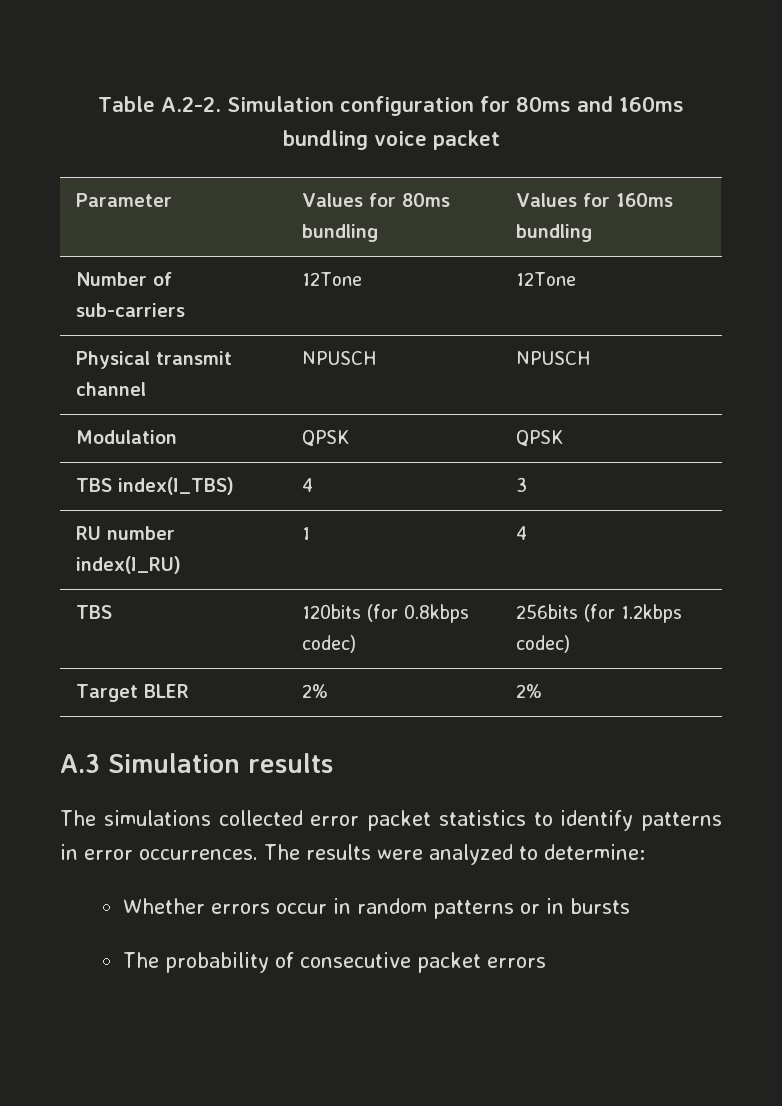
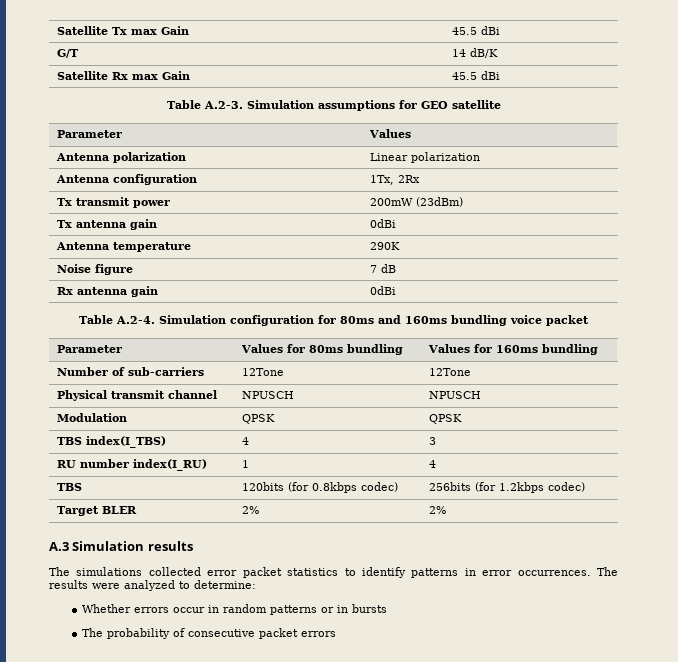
[98,96,221,112] Table A.2-2. -> [57,26,190,35] [452,26,501,35] [57,49,80,58] [452,48,499,58] [57,71,191,80] [452,71,501,80] [166,100,501,111] [57,130,123,138] [369,129,412,138] [56,152,187,163] [370,152,481,163] [56,174,198,185] [370,175,421,185] [57,197,171,208] [370,197,464,207] [57,219,158,230] [370,219,397,228] [56,242,192,252] [370,242,401,250] [57,264,134,275] [370,264,397,273] [57,286,159,297] [370,286,397,295] [79,315,155,324] Satellite Tx max Gain | 45.5 dBi // G/T | 14 dB/K // Satellite Rx max Gain | 45.5 dBi // Table A.2-3. Simulation assumptions for GEO satellite // Parameter | Values // Antenna polarization | Linear polarization // Antenna configuration | 1Tx, 2Rx // Tx transmit power | 200mW (23dBm) // Tx antenna gain | 0dBi // Antenna temperature | 290K // Noise figure | 7 dB // Rx antenna gain | 0dBi // Table A.2-4.

